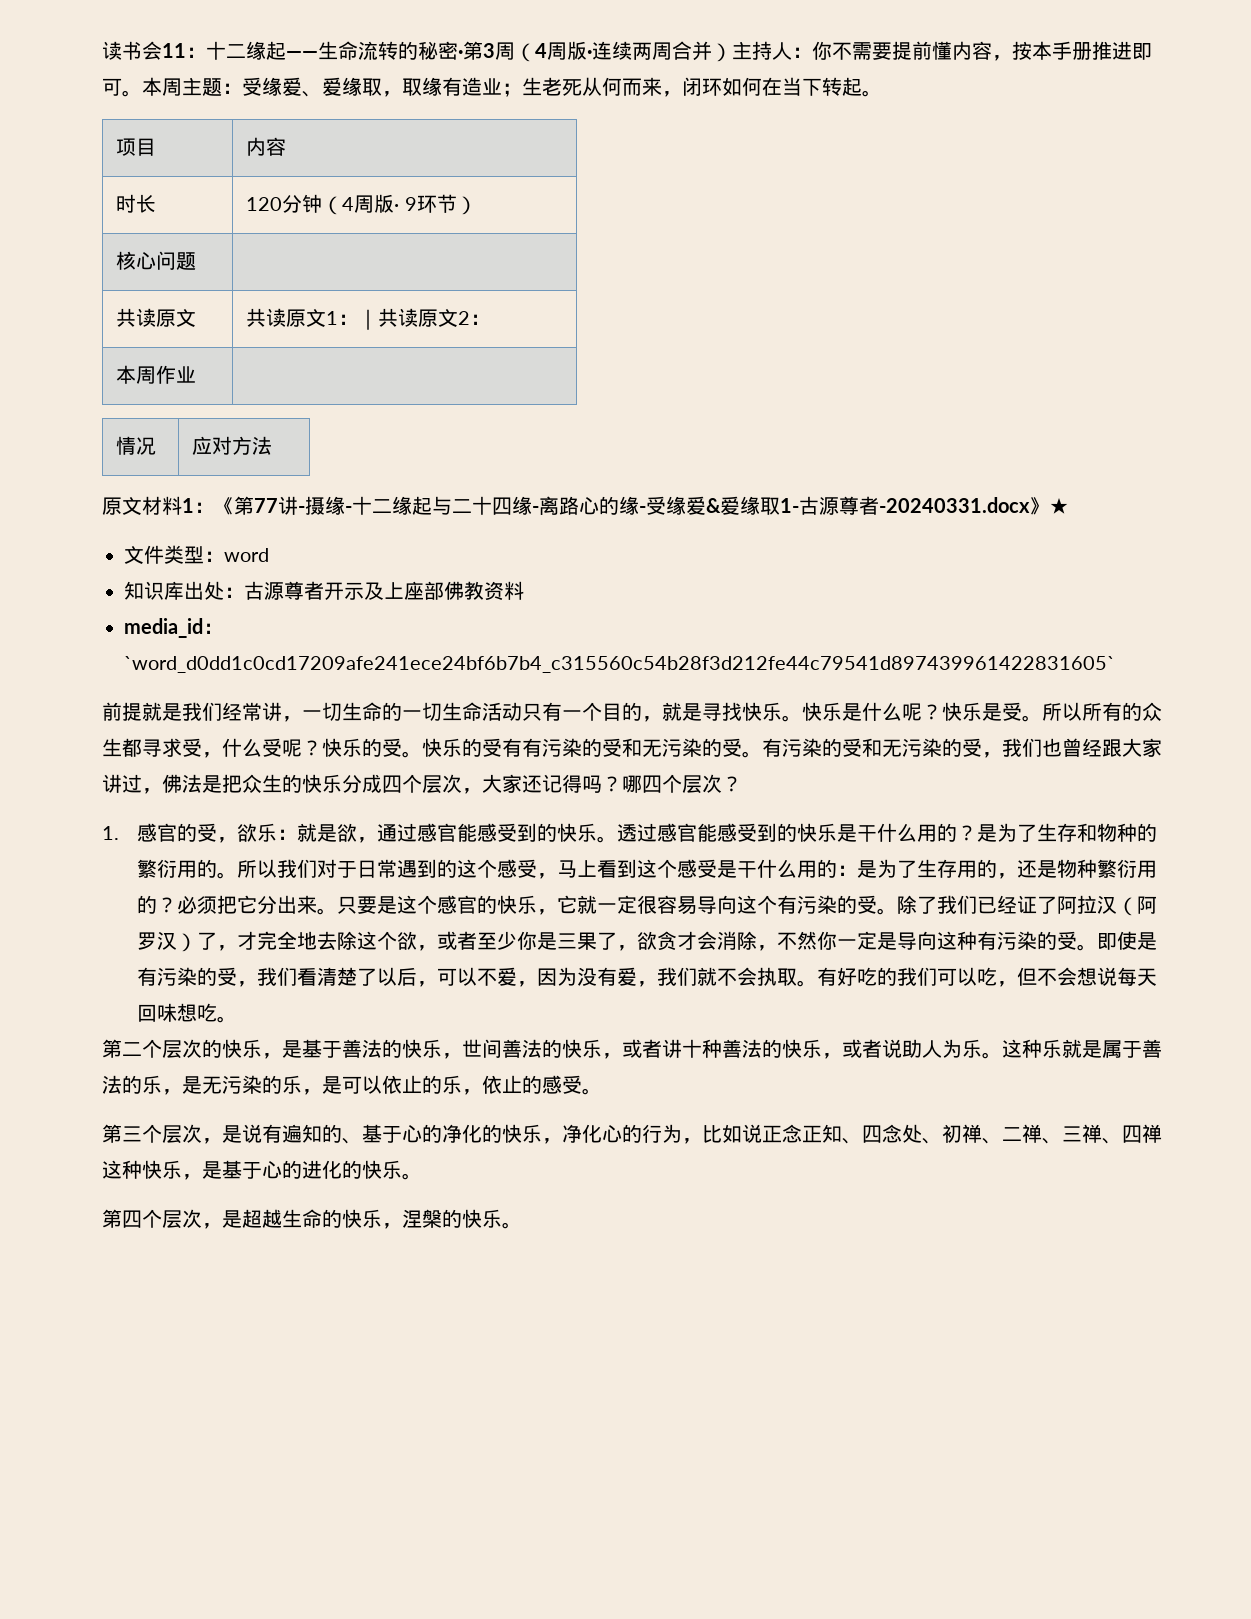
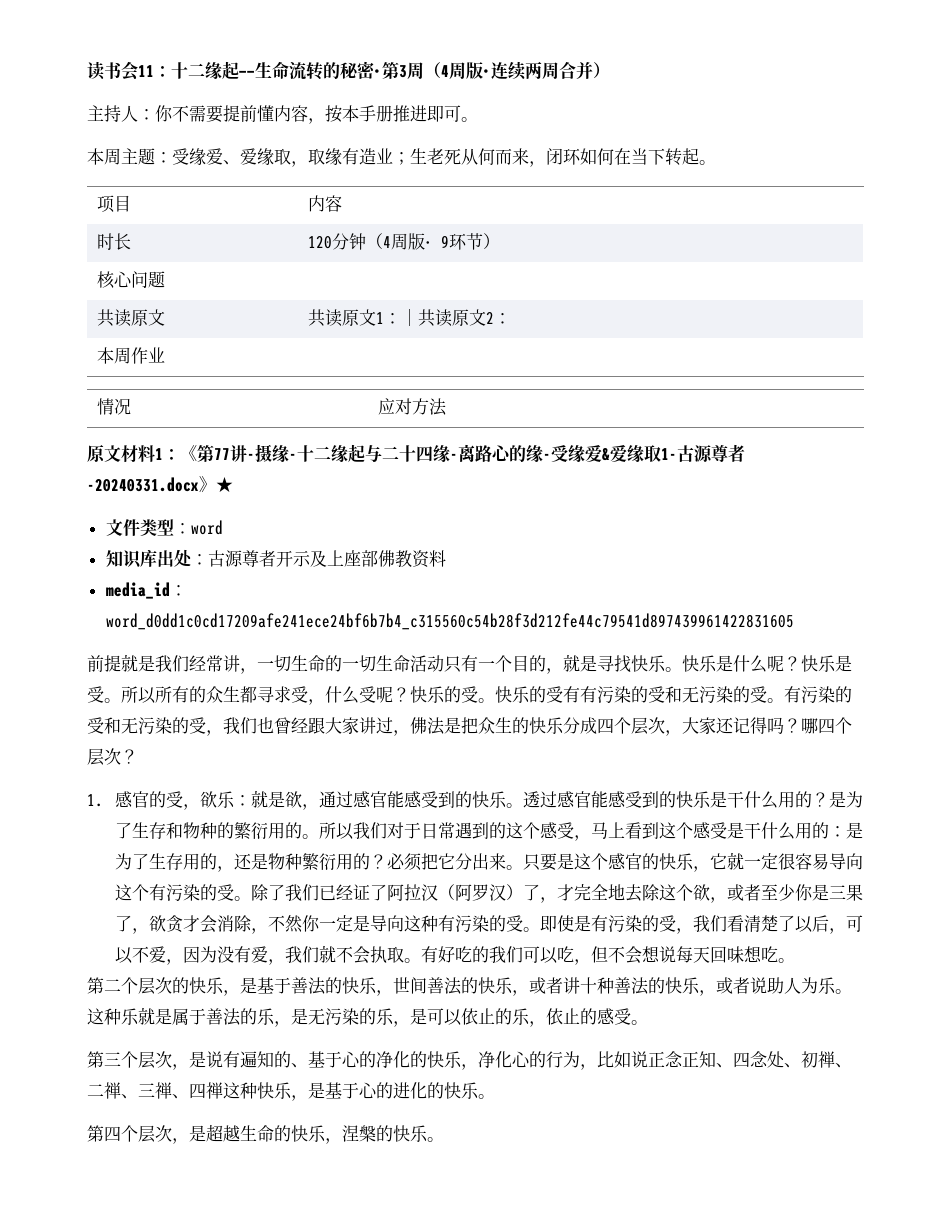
(732, 52) none -> (610, 70) //
(142, 93) none -> (478, 119) //
[124,656,1115,673] `word_d0dd1c0cd17209afe241ece24bf6b7b4_c315560c54b28f3d212fe44c79541d897439961422831605` -> [105,613,794,630] word_d0dd1c0cd17209afe241ece24bf6b7b4_c315560c54b28f3d212fe44c79541d897439961422831605

